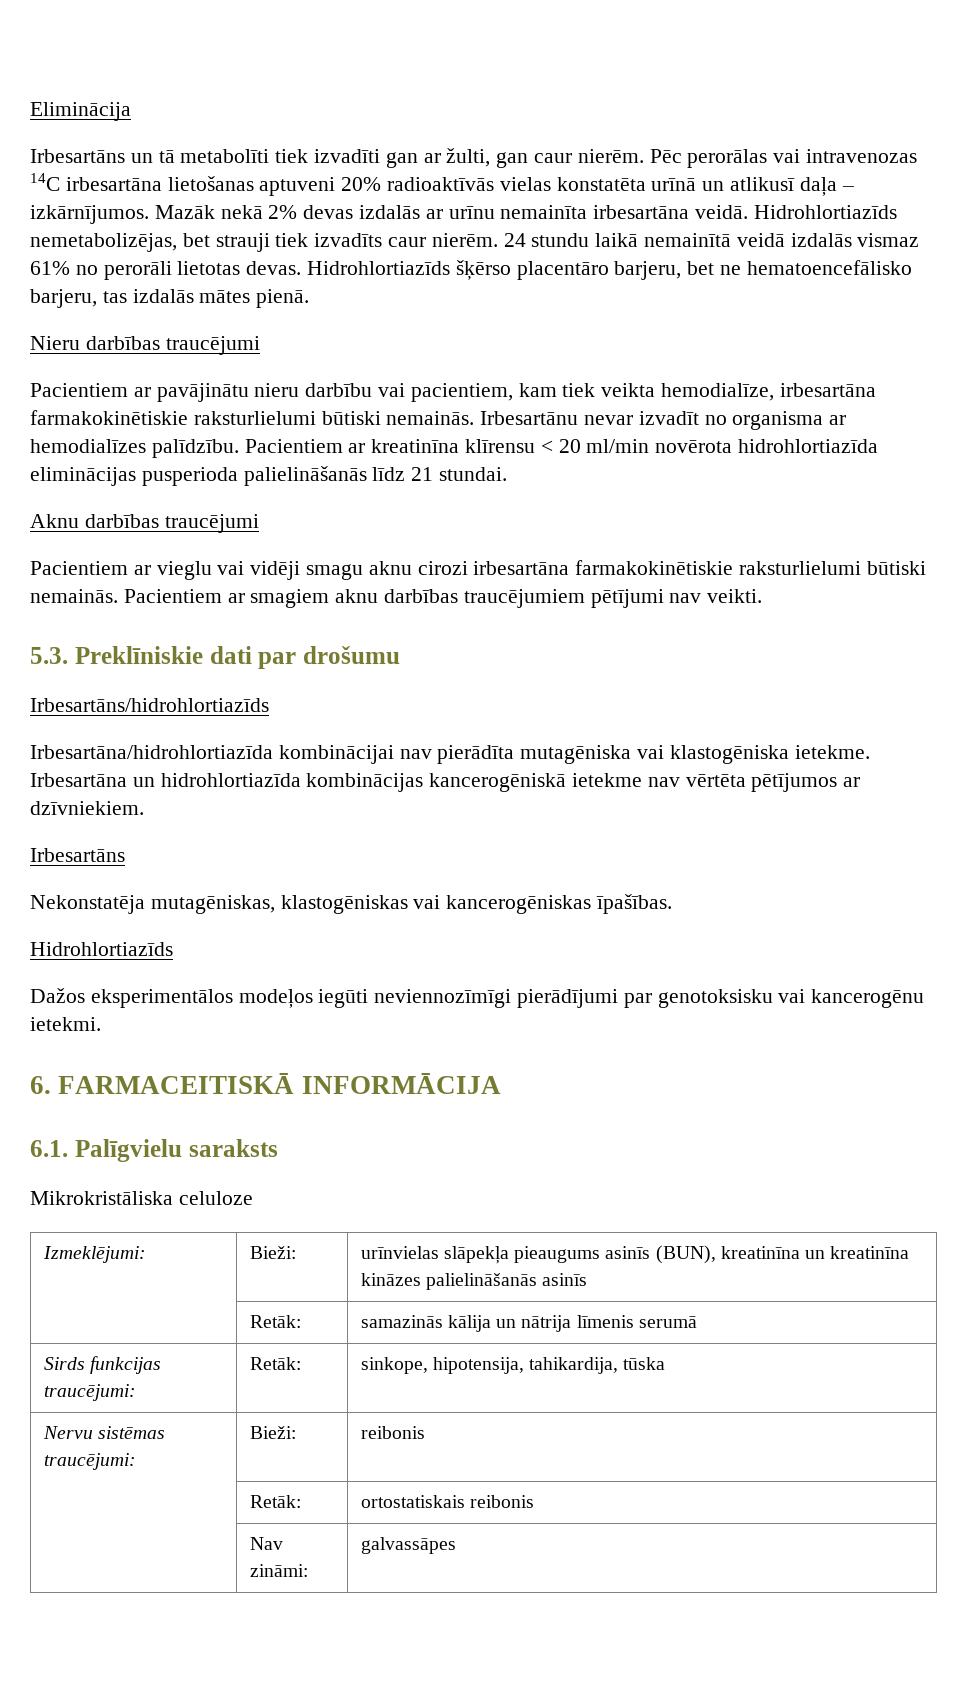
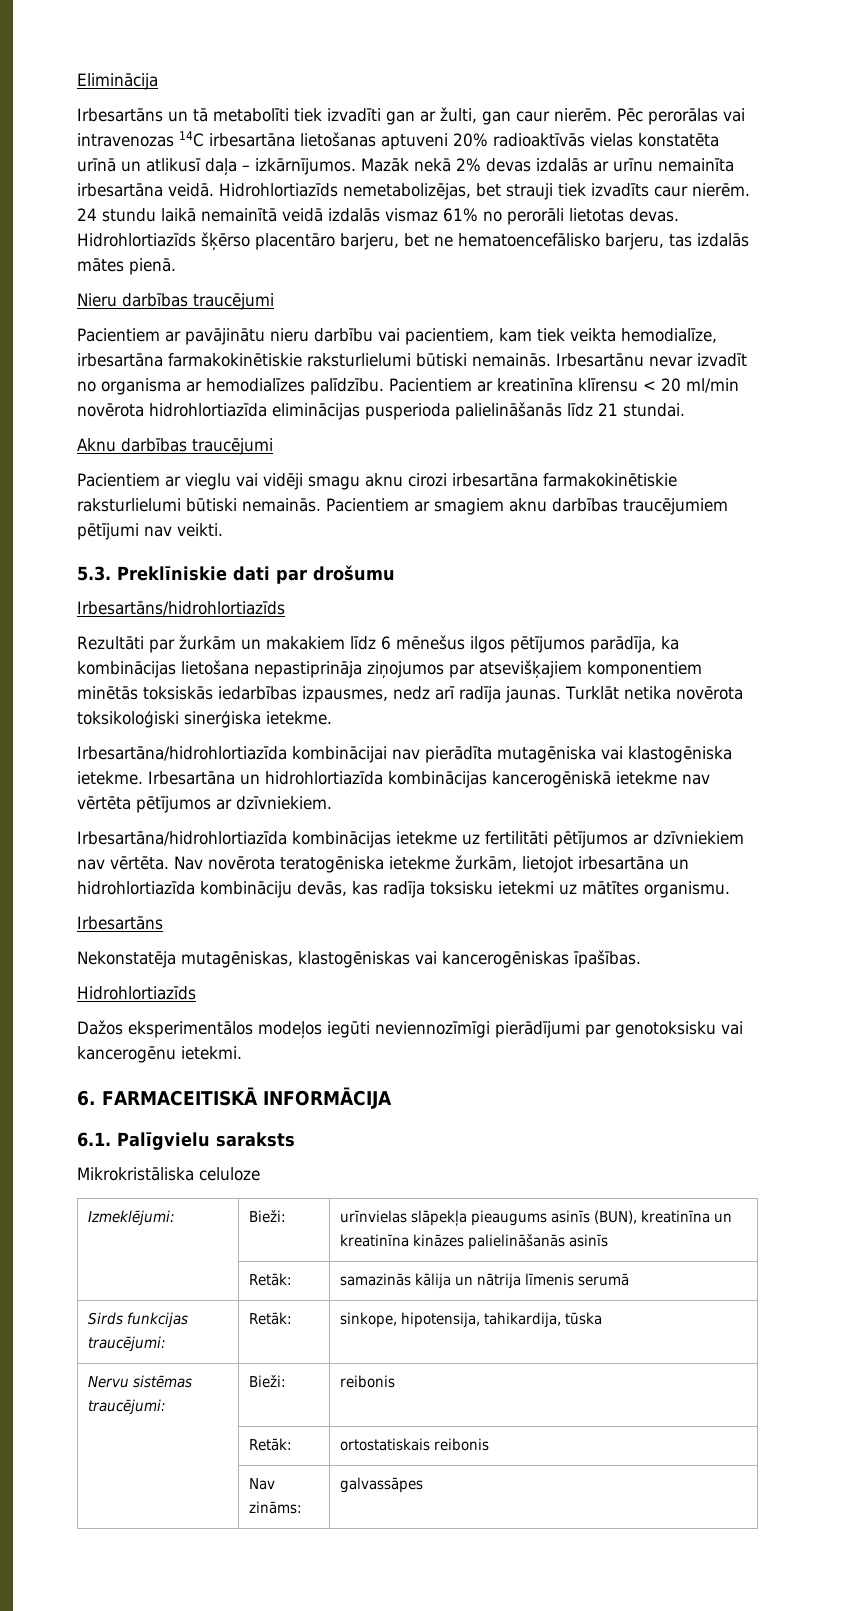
(269, 705) none -> [77,635,679,653] [77,660,702,679] [77,686,743,703] [77,711,332,728] // Rezultāti par žurkām un makakiem līdz 6 mēnešus ilgos pētījumos parādīja, ka kombinācijas lietošana nepastiprināja ziņojumos par atsevišķajiem komponentiem minētās toksiskās iedarbības izpausmes, nedz arī radīja jaunas. Turklāt netika novērota toksikoloģiski sinerģiska ietekme.
(144, 808) none -> [77,831,744,848] [77,855,689,873] [77,881,730,898] // Irbesartāna/hidrohlortiazīda kombinācijas ietekme uz fertilitāti pētījumos ar dzīvniekiem nav vērtēta. Nav novērota teratogēniska ietekme žurkām, lietojot irbesartāna un hidrohlortiazīda kombināciju devās, kas radīja toksisku ietekmi uz mātītes organismu.
[249,1564,308,1577] zināmi: -> [248,1501,302,1514] zināms:

